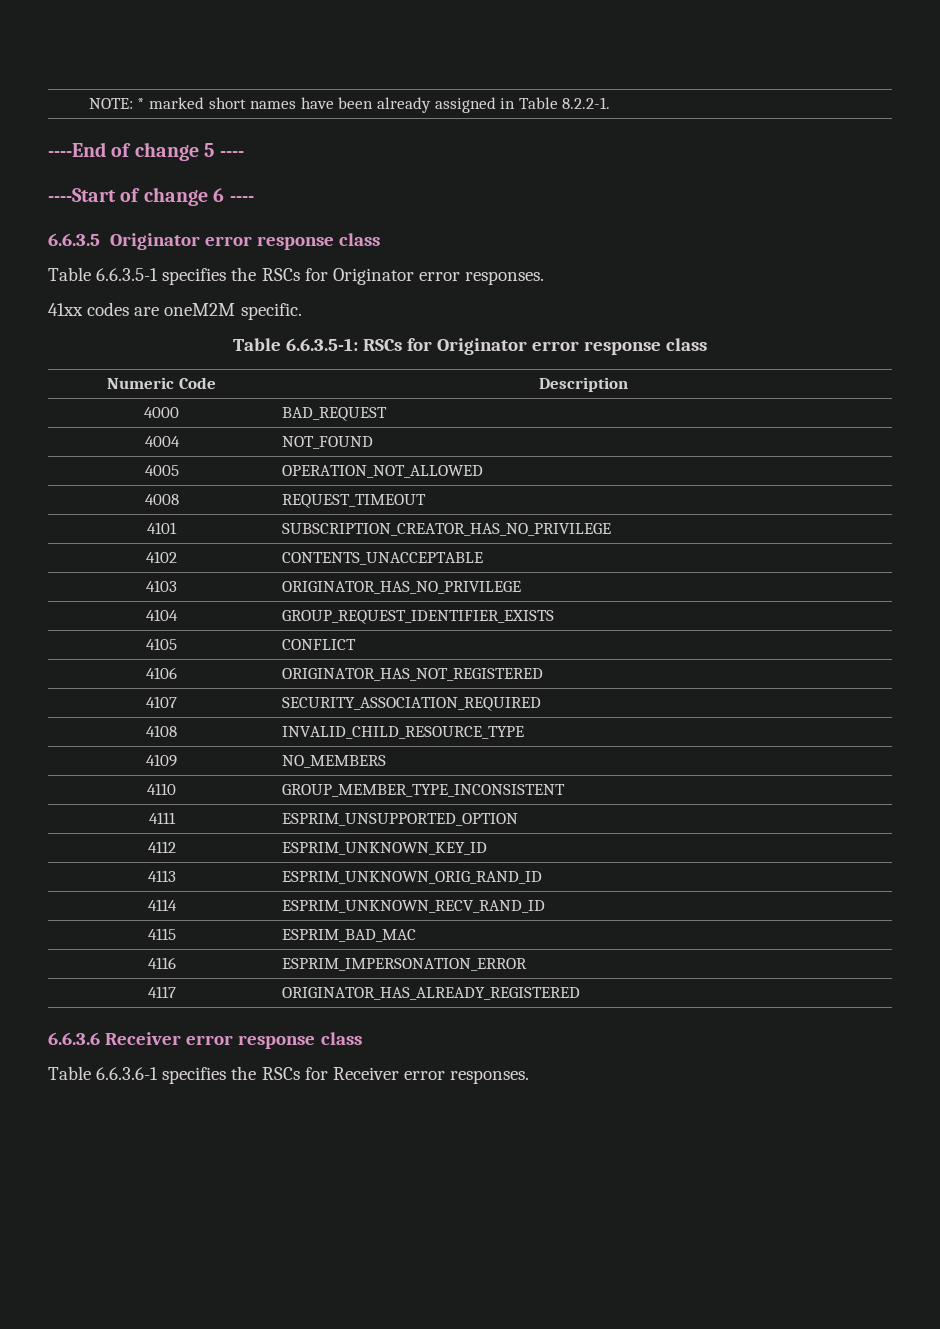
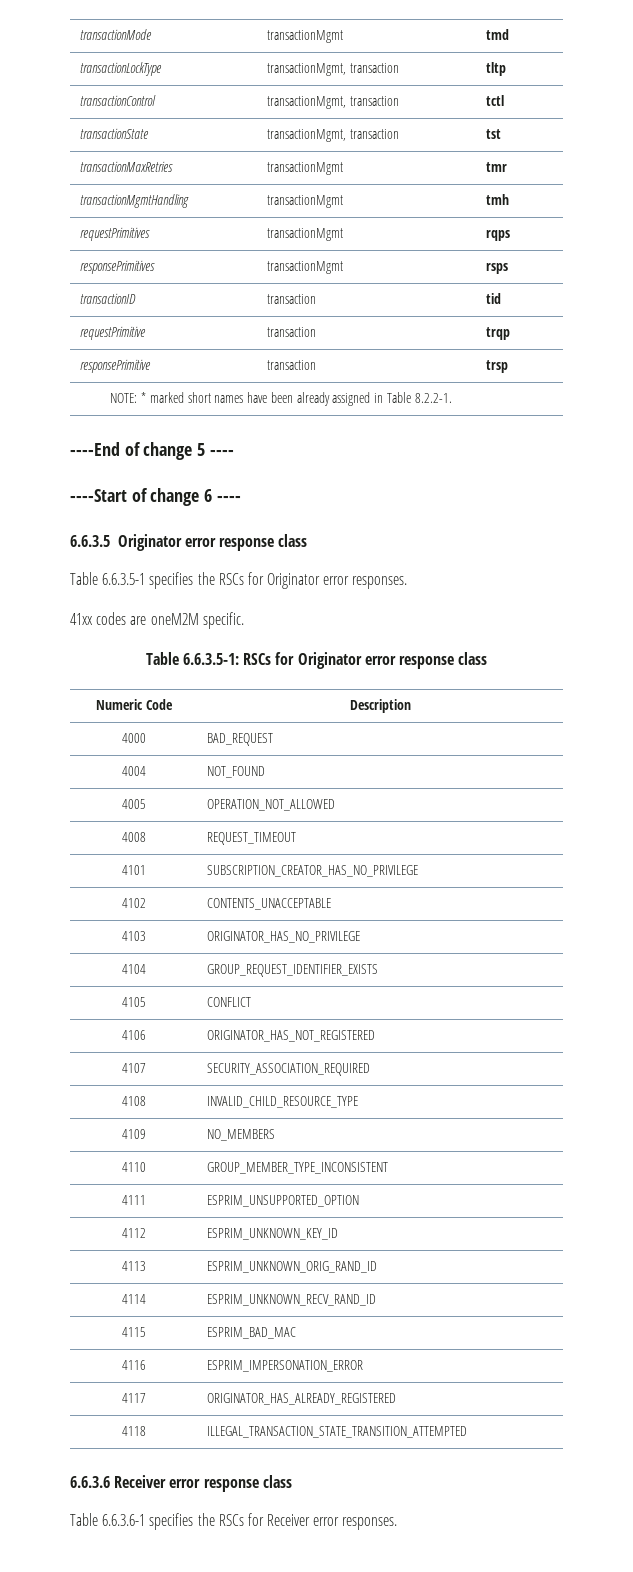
(88, 103) none -> [80,29,153,40] [267,30,344,43] [486,29,510,40] [80,62,163,76] [267,63,399,76] [486,62,507,76] [80,95,157,106] [267,96,399,109] [486,95,505,106] [80,128,150,139] [267,129,399,142] [486,129,502,139] [80,161,174,172] [267,162,344,175] [486,162,508,172] [80,194,190,208] [267,195,344,208] [486,194,510,205] [80,227,151,241] [267,228,344,241] [486,230,511,241] [80,260,156,274] [267,261,344,274] [486,263,509,274] [80,293,137,304] [267,294,317,304] [486,293,502,304] [80,326,147,340] [267,327,317,337] [486,327,511,340] [80,359,152,373] [267,360,317,370] [486,360,509,373] transactionMode | transactionMgmt | tmd // transactionLockType | transactionMgmt, transaction | tltp // transactionControl | transactionMgmt, transaction | tctl // transactionState | transactionMgmt, transaction | tst // transactionMaxRetries | transactionMgmt | tmr // transactionMgmtHandling | transactionMgmt | tmh // requestPrimitives | transactionMgmt | rqps // responsePrimitives | transactionMgmt | rsps // transactionID | transaction | tid // requestPrimitive | transaction | trqp // responsePrimitive | transaction | trsp //
(581, 993) none -> [122,1426,146,1436] [207,1426,468,1438] // 4118 | ILLEGAL_TRANSACTION_STATE_TRANSITION_ATTEMPTED

